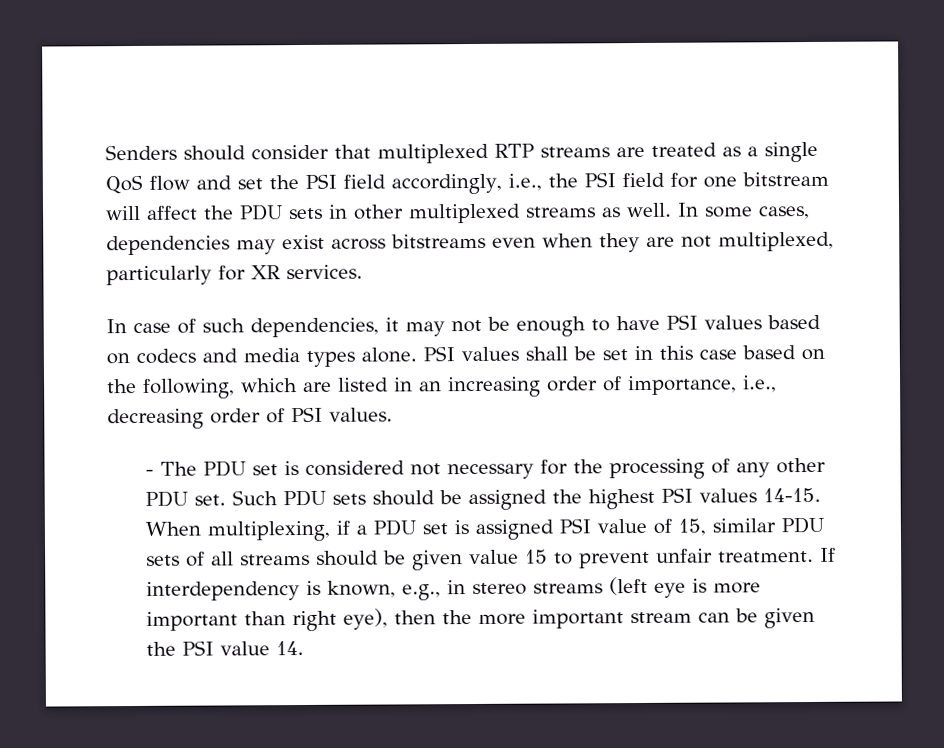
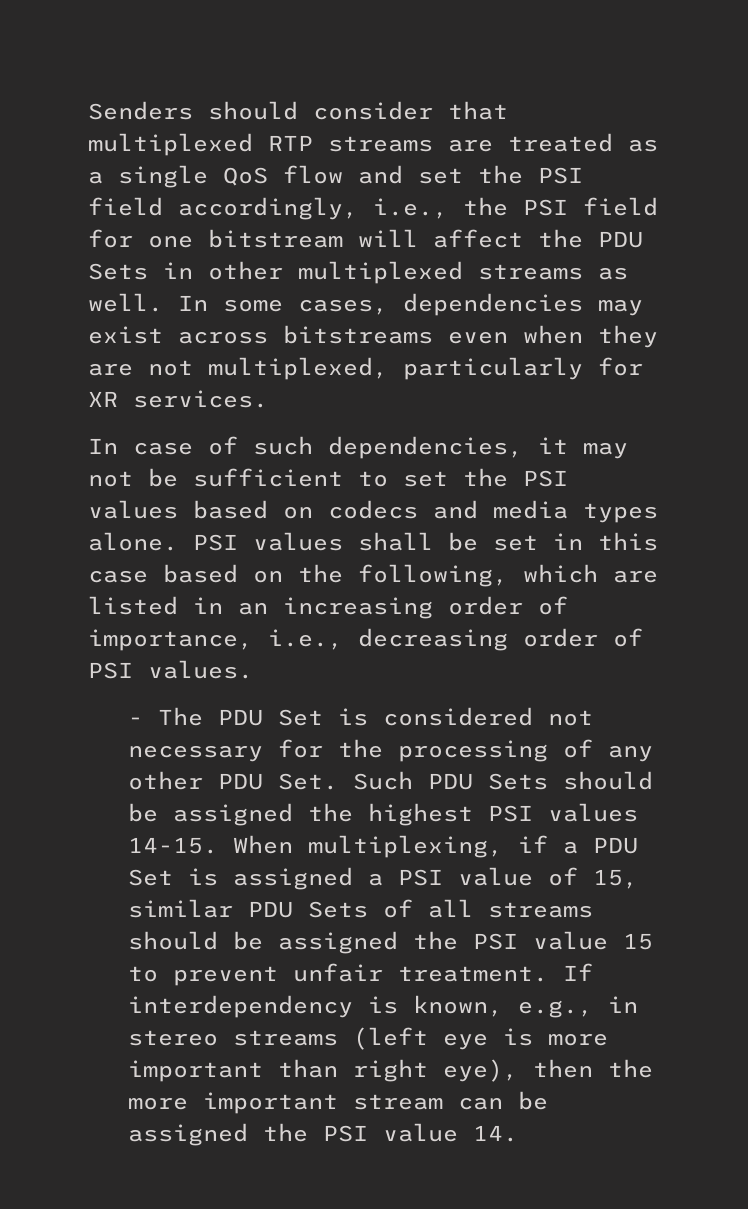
[289,207,323,220] sets -> [88,263,148,280] Sets
[516,315,660,337] enough to have -> [193,468,508,487] sufficient to set the
[251,464,278,476] set -> [278,709,324,726] Set
[193,494,226,506] set. -> [278,773,339,790] Set.
[331,493,366,505] sets -> [488,773,549,790] Sets
[421,523,448,535] set -> [128,869,174,886] Set
(554, 529) none -> [368,873,384,886] a
[145,554,180,566] sets -> [308,901,369,918] Sets
[411,550,463,571] given -> [278,931,519,954] assigned the PSI
[763,607,815,629] given -> [128,1123,249,1146] assigned

